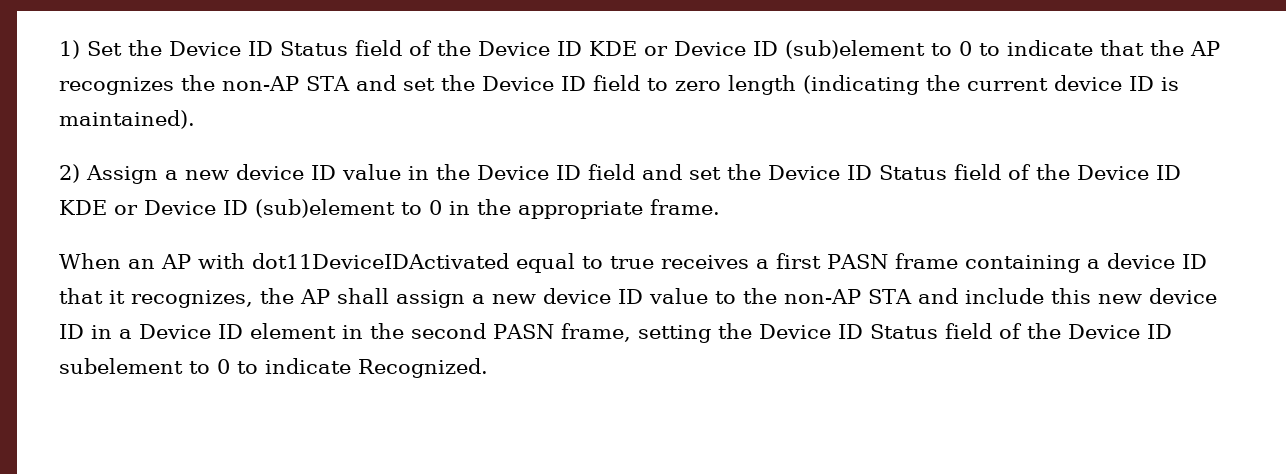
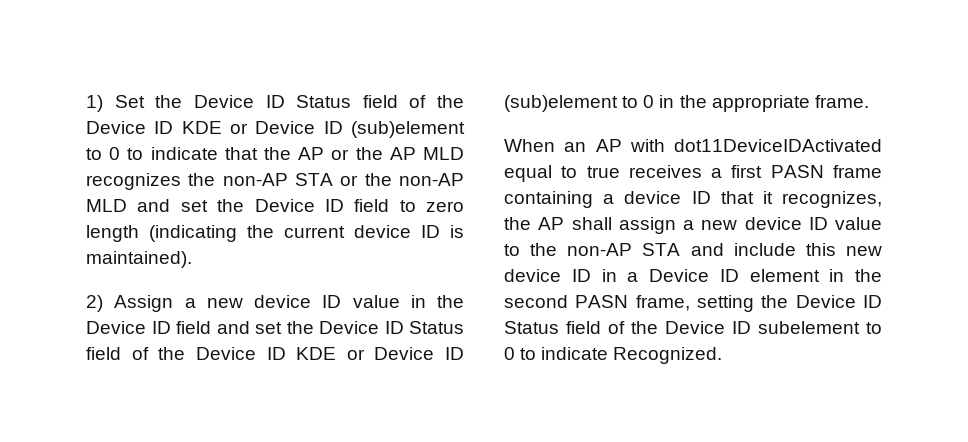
[59,75,350,95] recognizes the non-AP STA -> [331,147,464,160] [86,173,464,190] [86,199,127,212] or the AP MLD recognizes the non-AP STA or the non-AP MLD

